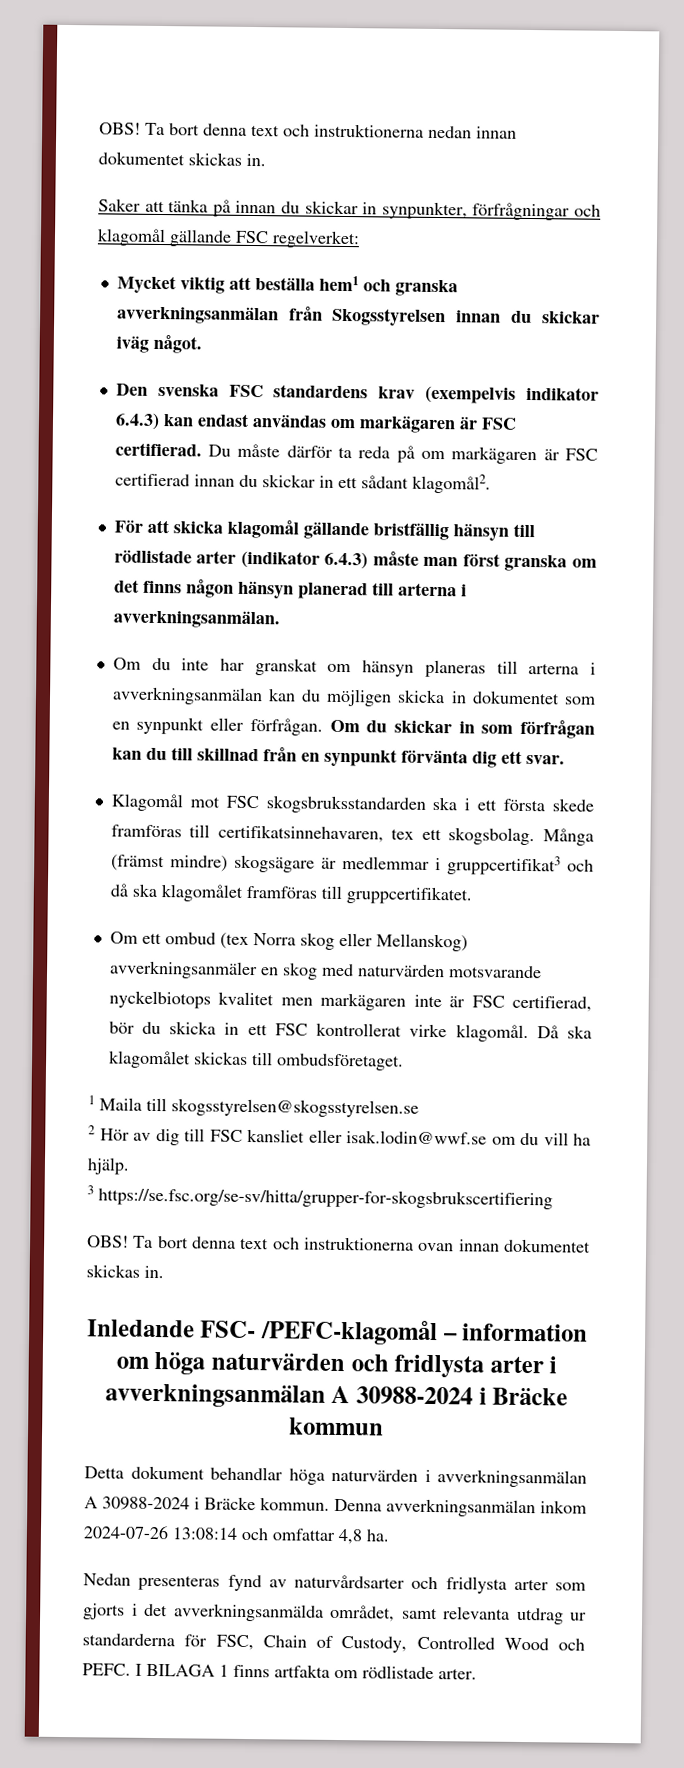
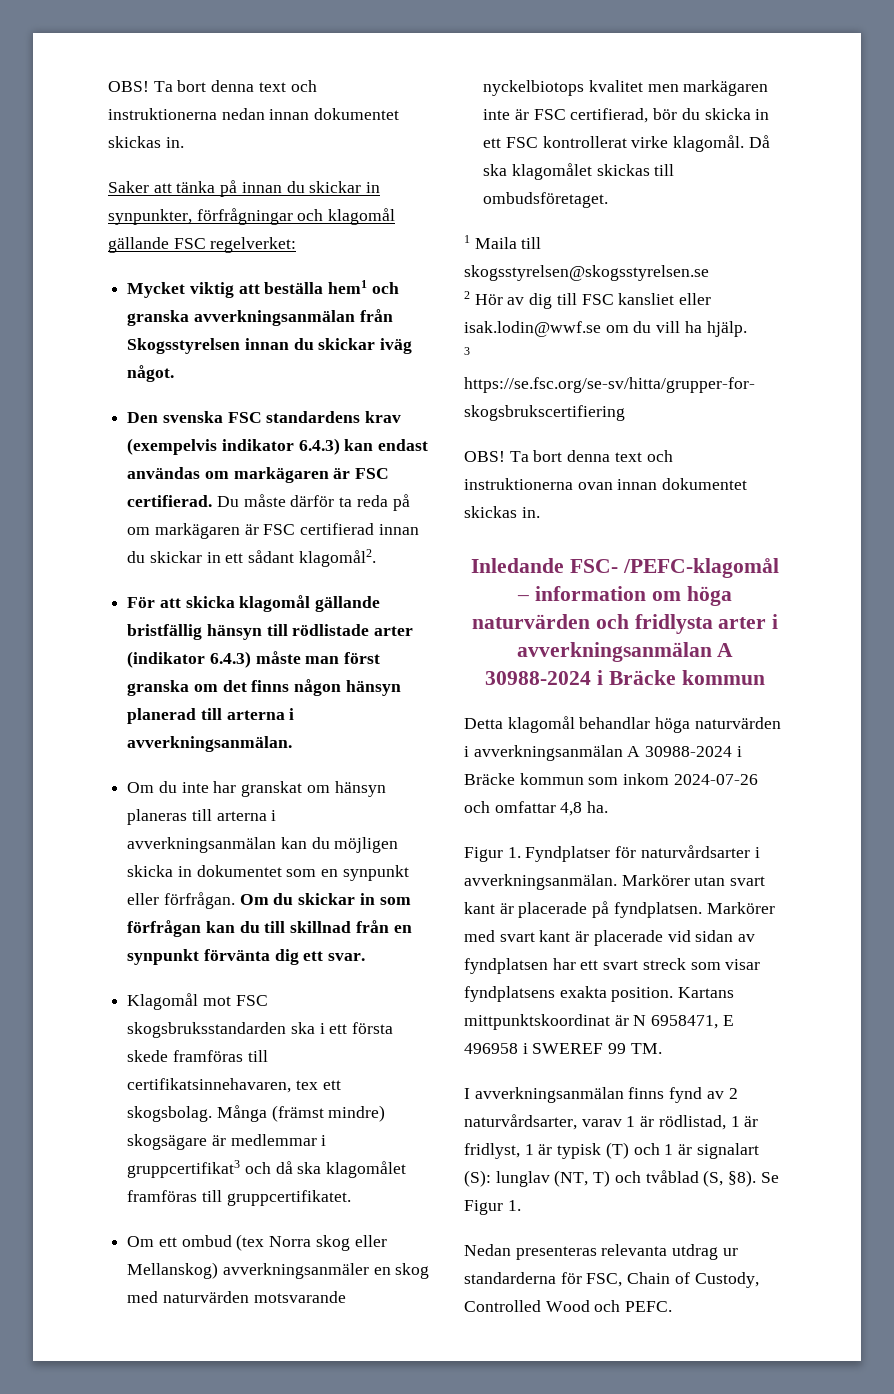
[130,1465,205,1480] dokument -> [507,716,575,733] klagomål
[260,1497,536,1518] kommun. Denna avverkningsanmälan -> [519,773,619,785] kommun som
[172,1527,238,1540] 13:08:14 -> (758, 779) none
[83,1573,586,1594] [83,1603,438,1622] Nedan presenteras fynd av naturvårdsarter och fridlysta arter som gjorts i det avverkningsanmälda området, samt -> [464,845,760,862] [464,874,766,890] [464,901,775,918] [464,930,756,946] [464,958,761,974] [464,986,735,1002] [464,1014,734,1030] [464,1043,662,1054] [464,1087,738,1103] [464,1114,759,1130] [464,1142,759,1159] [464,1170,779,1187] [464,1200,521,1215] [464,1244,597,1260] Figur 1. Fyndplatser för naturvårdsarter i avverkningsanmälan. Markörer utan svart kant är placerade på fyndplatsen. Markörer med svart kant är placerade vid sidan av fyndplatsen har ett svart streck som visar fyndplatsens exakta position. Kartans mittpunktskoordinat är N 6958471, E 496958 i SWEREF 99 TM. // I avverkningsanmälan finns fynd av 2 naturvårdsarter, varav 1 är rödlistad, 1 är fridlyst, 1 är typisk (T) och 1 är signalart (S): lunglav (NT, T) och tvåblad (S, §8). Se Figur 1. // Nedan presenteras
[135,1663,477,1680] I BILAGA 1 finns artfakta om rödlistade arter. -> (673, 1306) none

